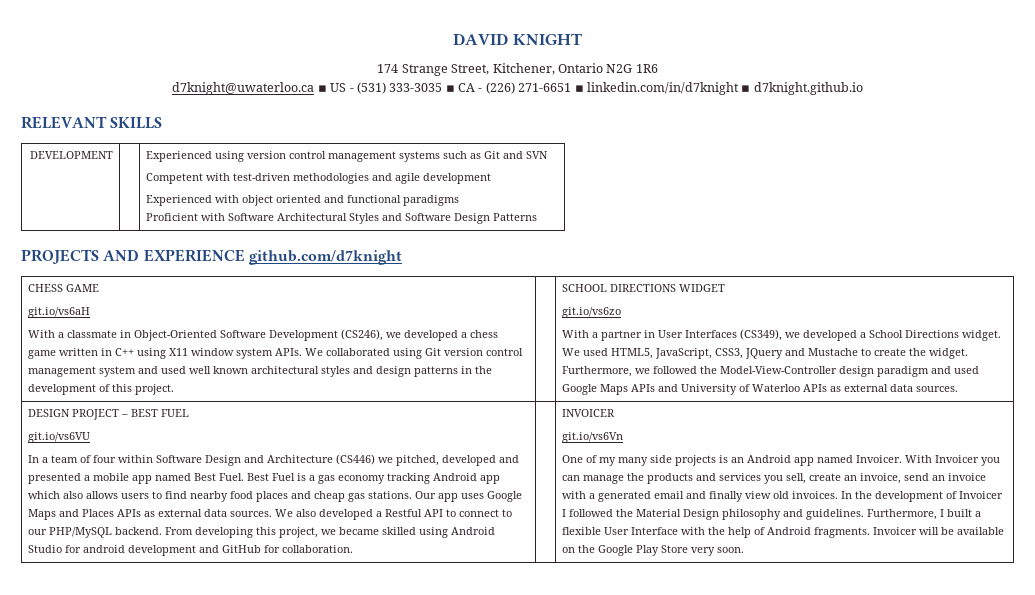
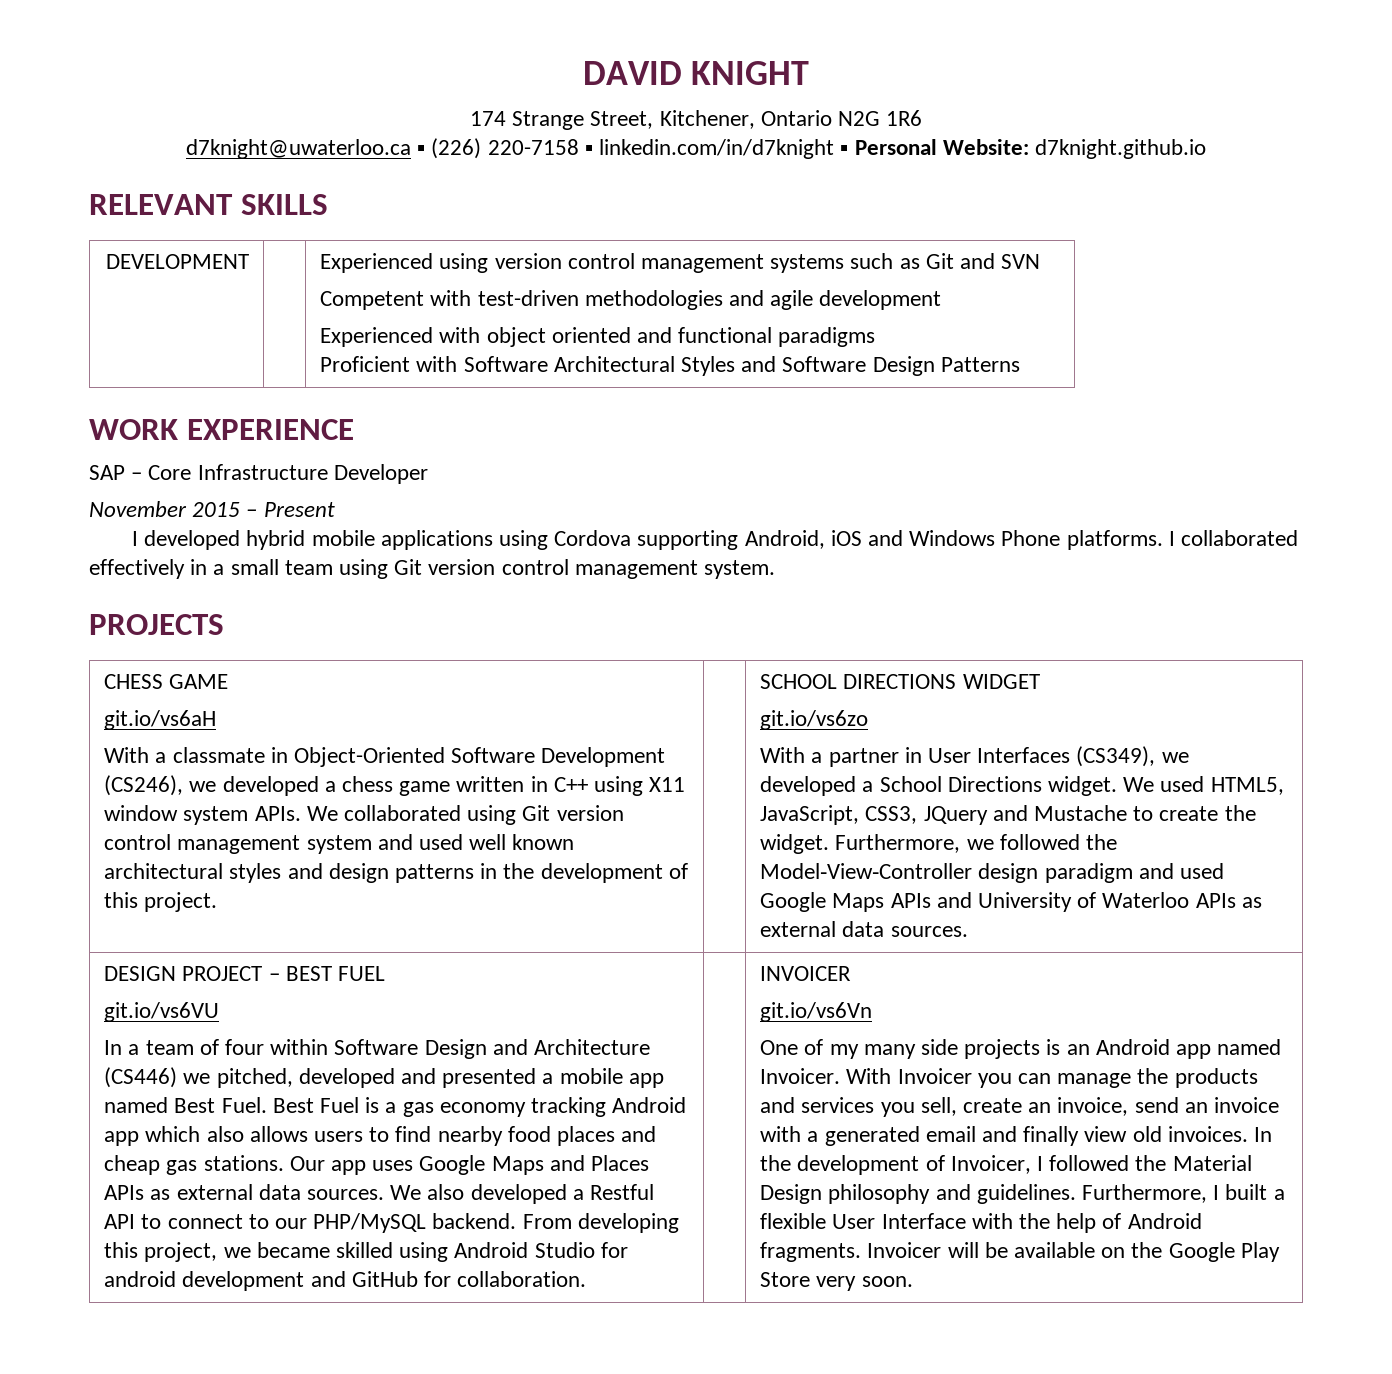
[330,82,572,94] US - (531) 333-3035 ▪ CA - (226) 271-6651 -> [431,138,579,159] (226) 220-7158
(751, 88) none -> [854,139,1029,155] Personal Website:
[21,249,402,265] PROJECTS AND EXPERIENCE github.com/d7knight -> [89,419,354,440] [89,464,428,484] [89,501,335,517] [131,530,1299,550] [89,559,776,579] [89,614,224,635] WORK EXPERIENCE // SAP – Core Infrastructure Developer // November 2015 – Present // I developed hybrid mobile applications using Cordova supporting Android, iOS and Windows Phone platforms. I collaborated effectively in a small team using Git version control management system. // PROJECTS
[959,491,1004,499] Invoicer -> [950,1155,1031,1174] Invoicer,

